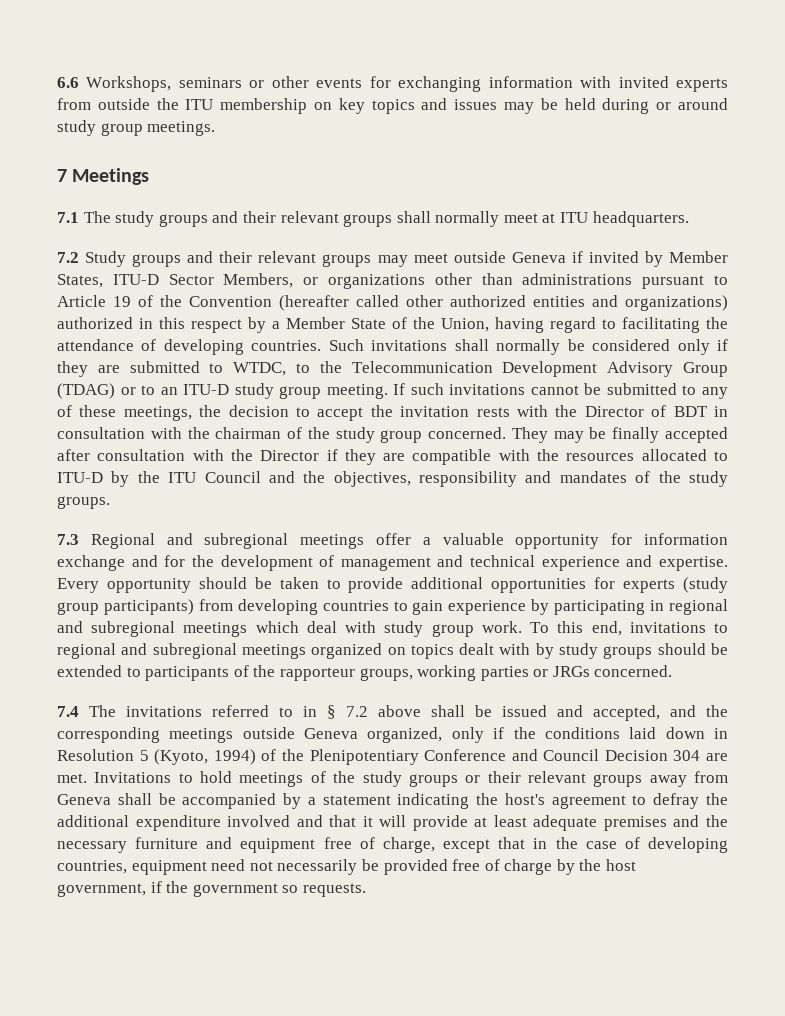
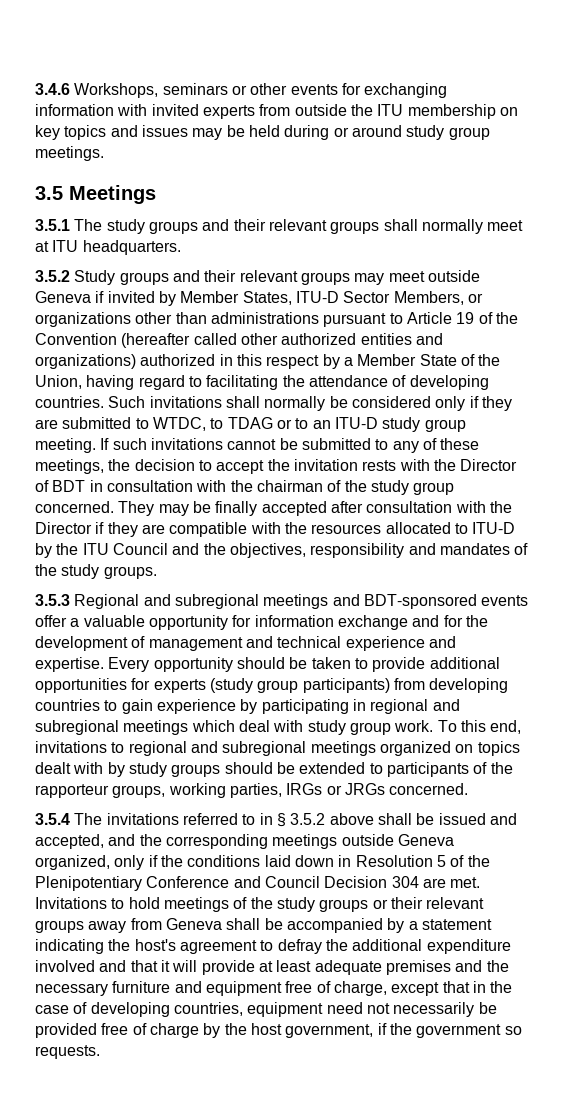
[57,77,79,88] 6.6 -> [35,83,70,95] 3.4.6
[57,169,67,182] 7 -> [35,186,63,200] 3.5
[57,212,79,223] 7.1 -> [35,219,70,231] 3.5.1
[57,252,79,263] 7.2 -> [35,270,70,282] 3.5.2
[319,361,728,377] [57,383,115,399] the Telecommunication Development Advisory Group (TDAG) -> [227,417,273,429] TDAG
[57,534,79,545] 7.3 -> [35,594,70,606] 3.5.3
(365, 541) none -> [332,594,529,609] and BDT-sponsored events
[480,666,529,681] parties -> [229,783,323,798] parties, IRGs
[57,706,79,717] 7.4 -> [35,813,70,825] 3.5.4
[346,706,368,717] 7.2 -> [290,813,326,825] 3.5.2
[154,749,256,765] (Kyoto, 1994) -> (446, 861) none

